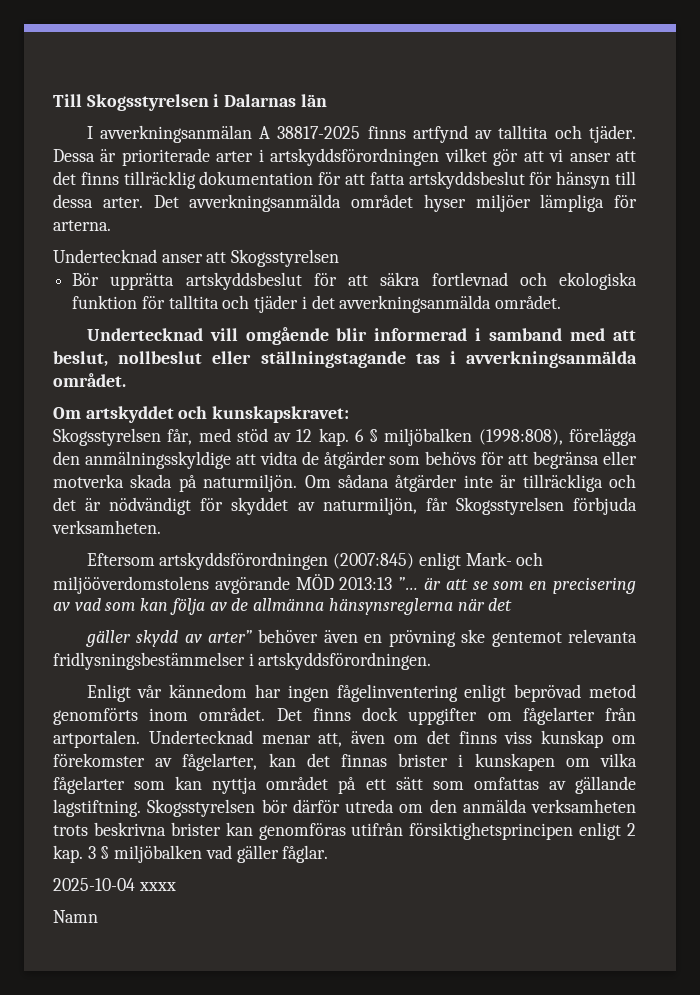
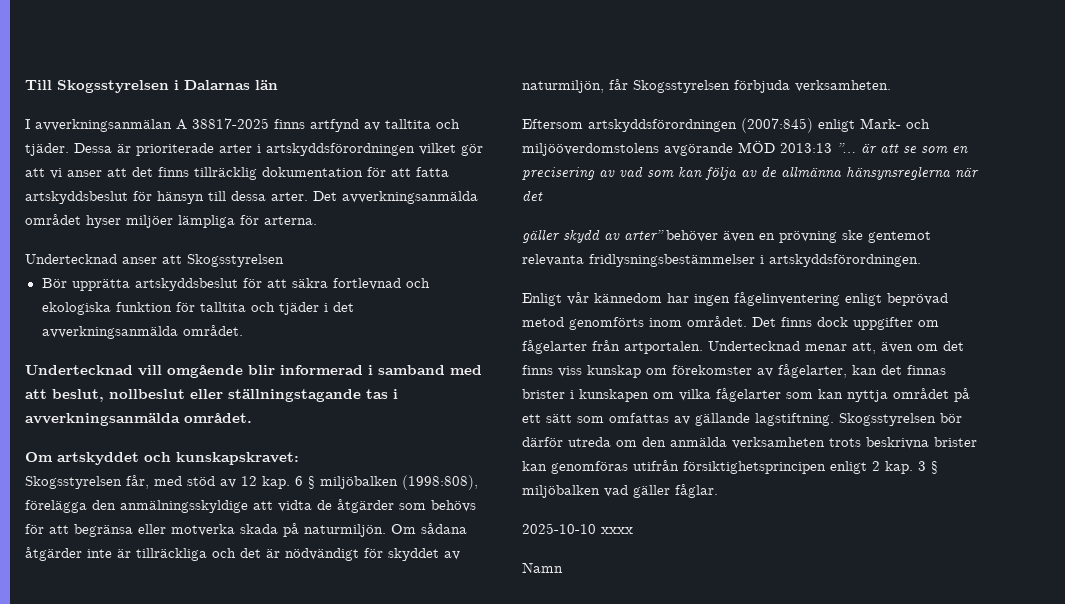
[53,878,135,891] 2025-10-04 -> [522,523,596,534] 2025-10-10

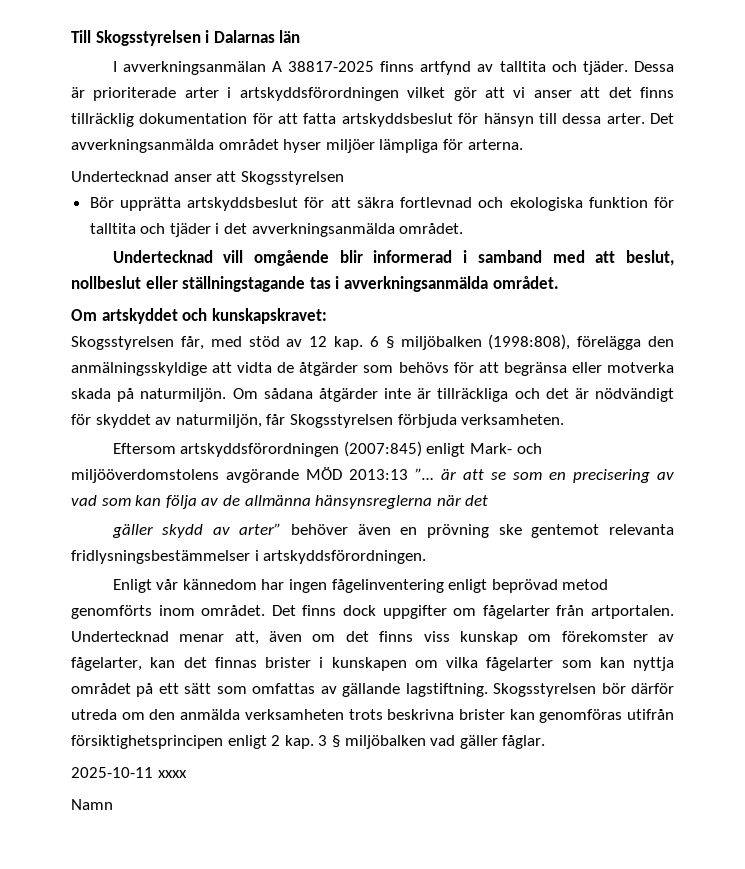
[522,523,596,534] 2025-10-10 -> [71,767,153,778] 2025-10-11

